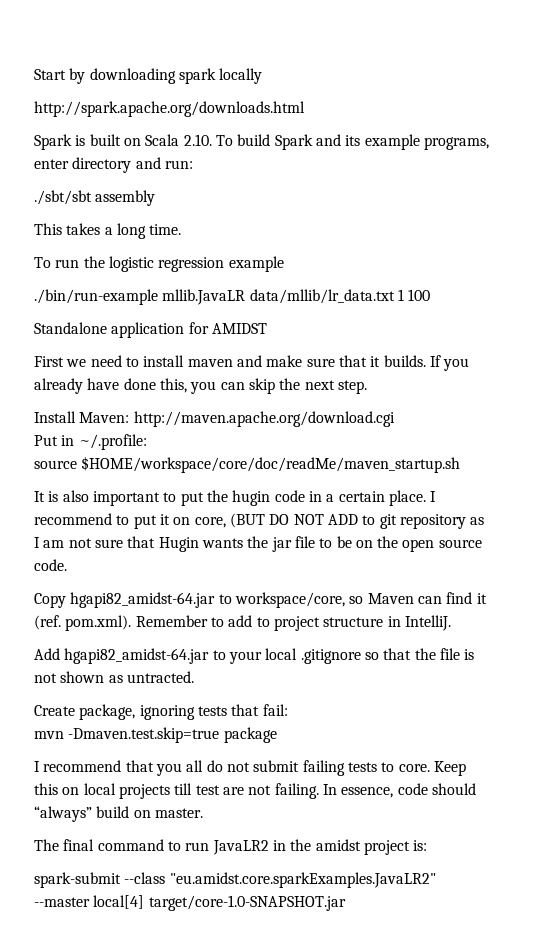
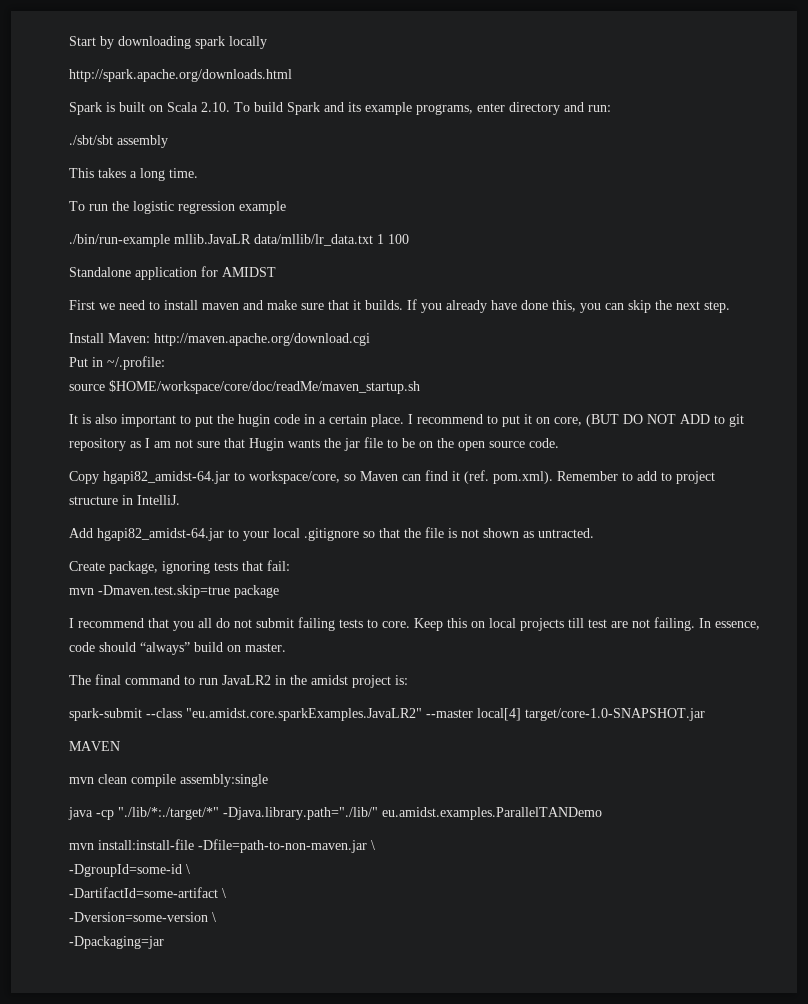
(346, 903) none -> [69,741,120,751] [69,774,268,787] [68,807,602,820] [69,839,375,853] [69,864,190,877] [69,887,226,898] [69,912,216,922] [69,936,164,949] // MAVEN // mvn clean compile assembly:single // java -cp "./lib/*:./target/*" -Djava.library.path="./lib/" eu.amidst.examples.ParallelTANDemo // mvn install:install-file -Dfile=path-to-non-maven.jar \ // -DgroupId=some-id \ // -DartifactId=some-artifact \ // -Dversion=some-version \ // -Dpackaging=jar

